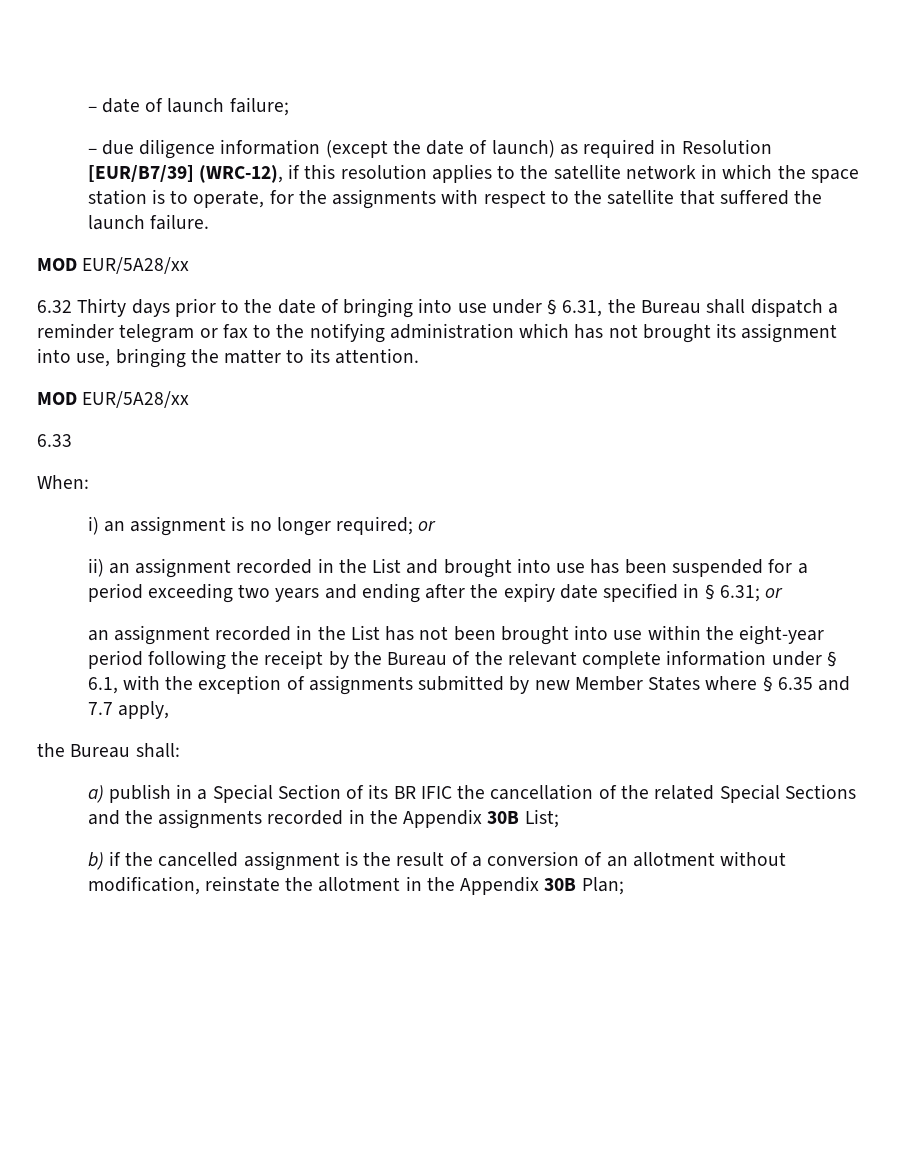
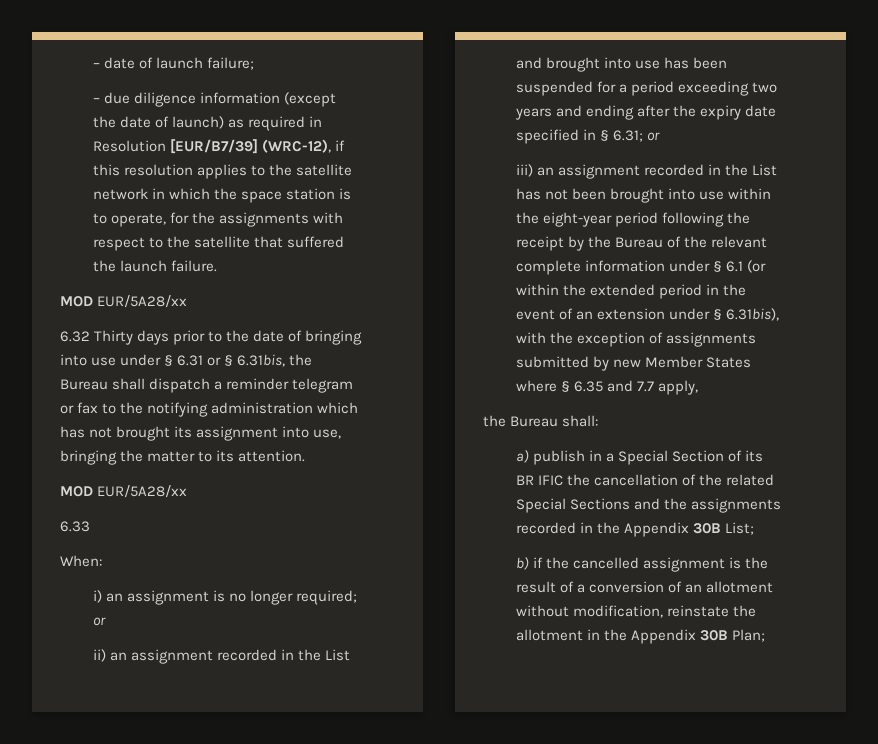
[562,300,603,317] 6.31, -> [177,354,286,367] 6.31 or § 6.31bis,
(784, 593) none -> [516,164,534,177] iii)
[87,677,118,694] 6.1, -> [726,260,767,273] [516,284,747,299] [516,308,780,321] 6.1 (or within the extended period in the event of an extension under § 6.31bis),

